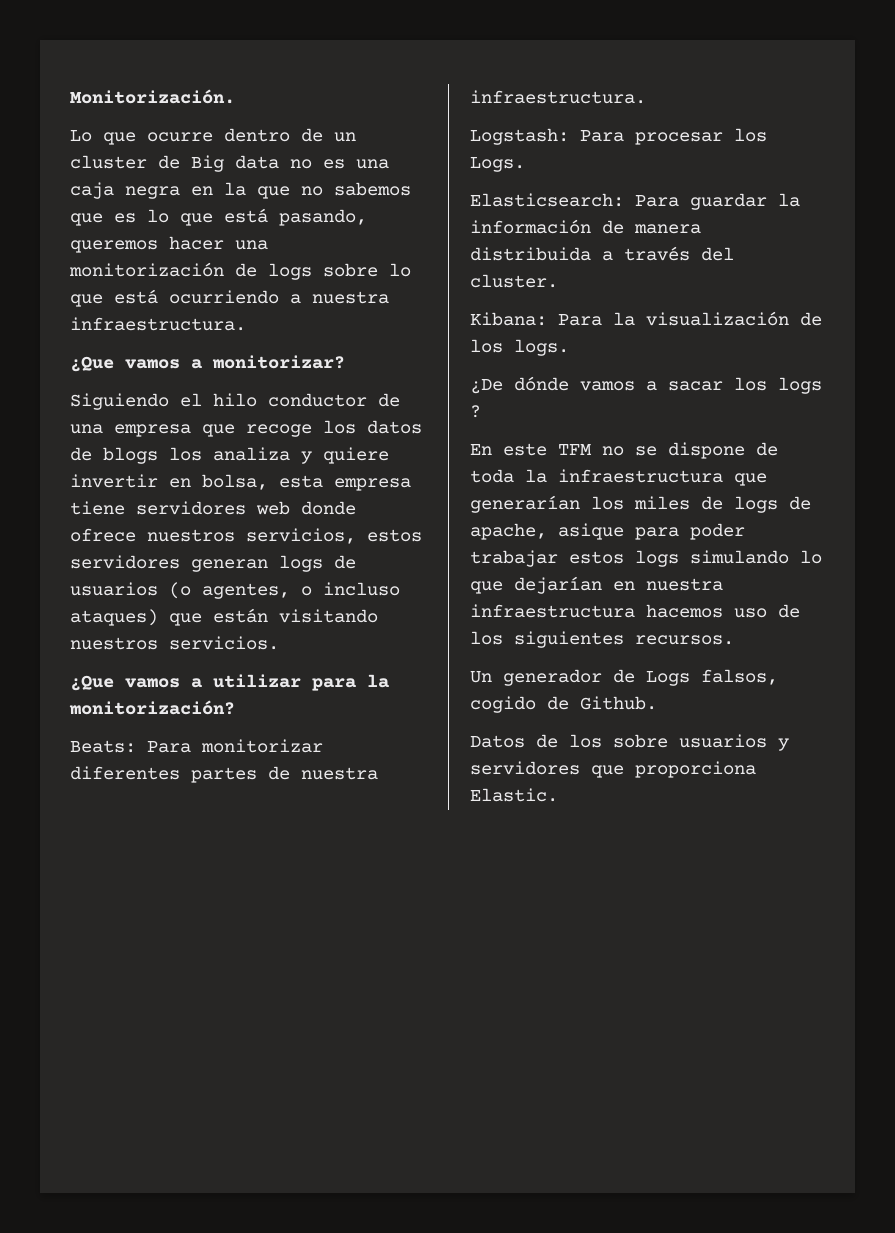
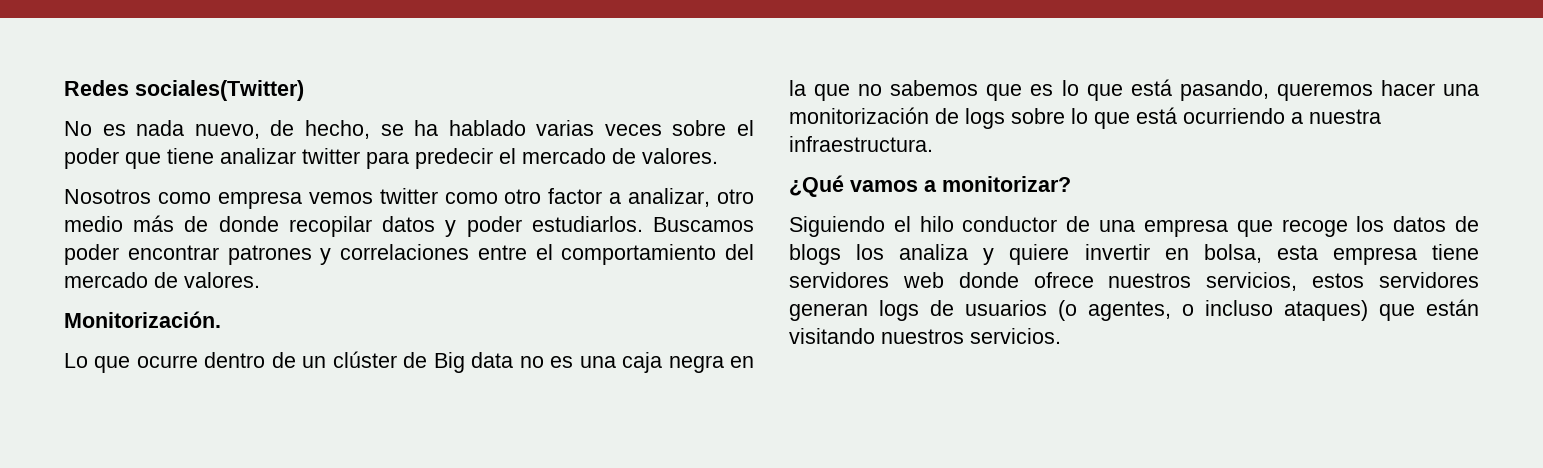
(70, 96) none -> [64,80,304,101] [64,120,755,139] [64,148,718,169] [64,188,754,209] [64,215,754,237] [64,244,754,265] [64,272,260,288] Redes sociales(Twitter) // No es nada nuevo, de hecho, se ha hablado varias veces sobre el poder que tiene analizar twitter para predecir el mercado de valores. // Nosotros como empresa vemos twitter como otro factor a analizar, otro medio más de donde recopilar datos y poder estudiarlos. Buscamos poder encontrar patrones y correlaciones entre el comportamiento del mercado de valores. //
[70,155,147,169] cluster -> [332,351,397,368] clúster
[70,356,114,372] ¿Que -> [789,175,844,197] ¿Qué
[70,674,389,691] [69,700,235,715] [70,739,323,753] [70,766,378,783] [470,90,646,104] [470,128,767,145] [470,157,525,172] [470,193,800,210] [470,219,701,234] [470,246,734,261] [470,274,558,288] [470,311,822,326] [470,339,569,356] [470,376,822,394] [470,405,481,418] [470,442,778,459] [470,469,767,486] [470,495,811,513] [470,523,745,540] [470,550,822,567] [470,576,723,594] [470,604,800,618] [470,631,734,648] [470,669,778,686] [470,696,657,713] [470,734,789,751] [470,761,756,778] [470,788,558,802] // ¿Que vamos a utilizar para la monitorización? // Beats: Para monitorizar diferentes partes de nuestra infraestructura. // Logstash: Para procesar los Logs. // Elasticsearch: Para guardar la información de manera distribuida a través del cluster. // Kibana: Para la visualización de los logs. // ¿De dónde vamos a sacar los logs ? // En este TFM no se dispone de toda la infraestructura que generarían los miles de logs de apache, asique para poder trabajar estos logs simulando lo que dejarían en nuestra infraestructura hacemos uso de los siguientes recursos. // Un generador de Logs falsos, cogido de Github. // Datos de los sobre usuarios y servidores que proporciona Elastic. -> (1061, 336) none

